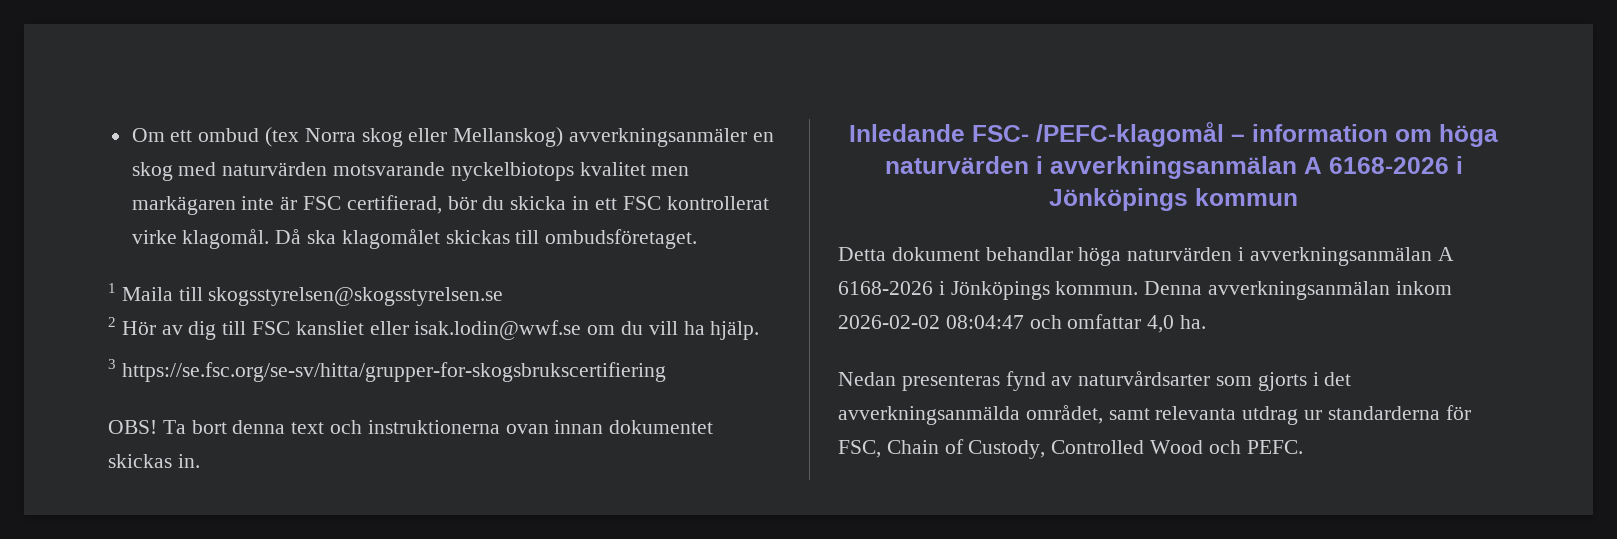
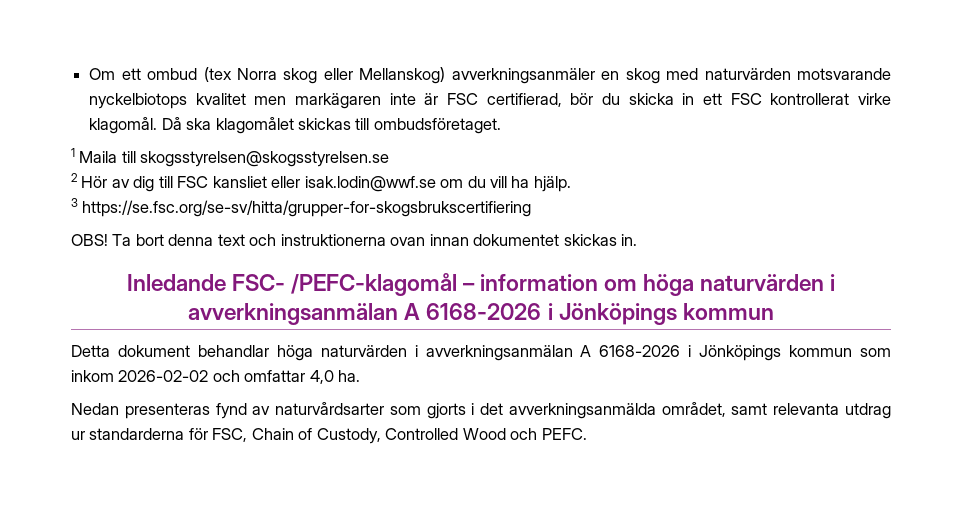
[1055,281,1391,300] kommun. Denna avverkningsanmälan -> [789,345,891,357] kommun som
[945,315,1024,329] 08:04:47 -> (209, 376) none

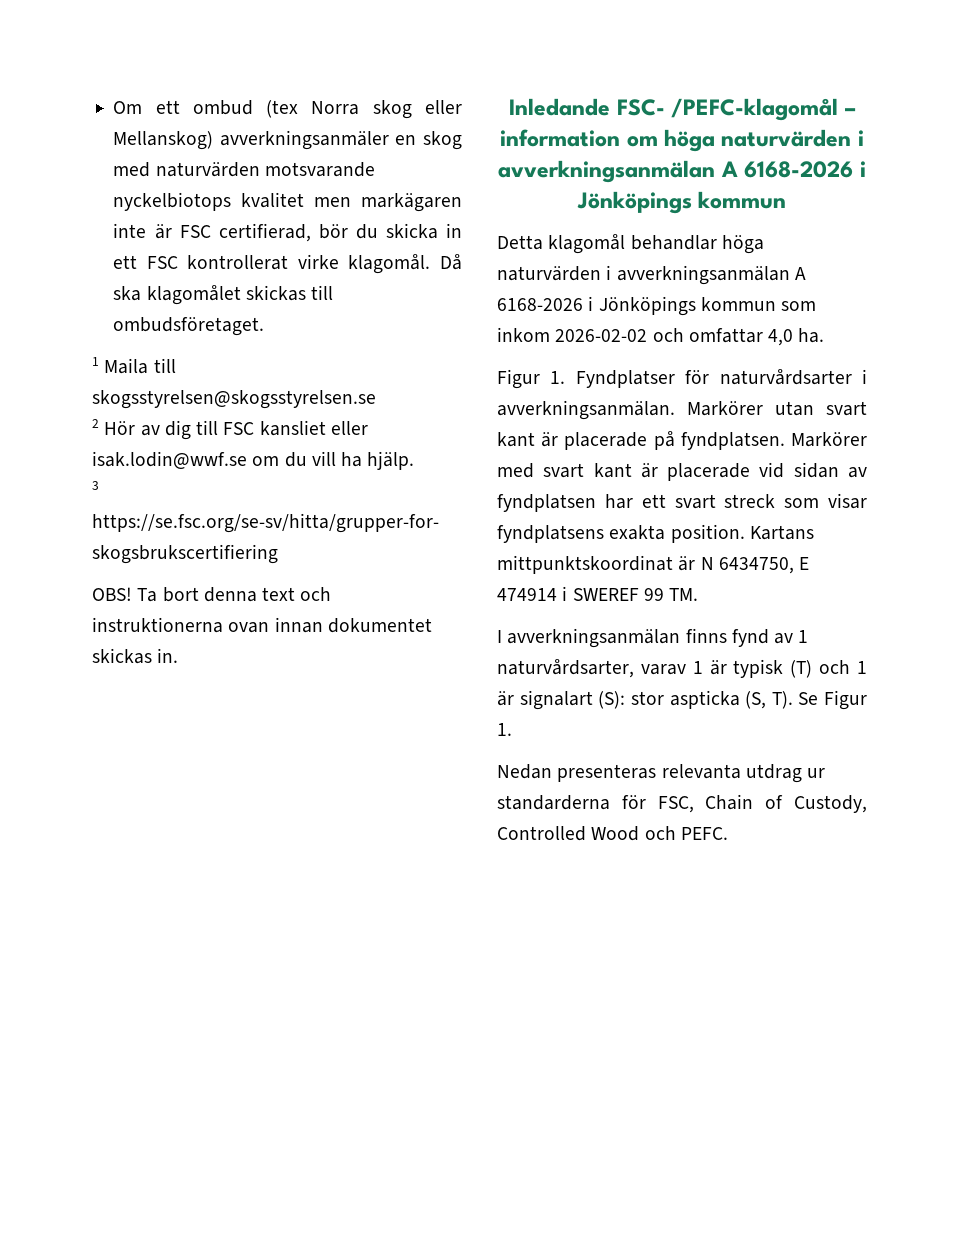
[117,345,190,357] dokument -> [548,234,626,254] klagomål
[71,402,768,419] Nedan presenteras fynd av naturvårdsarter som gjorts i det avverkningsanmälda området, samt -> [497,369,867,389] [497,400,867,420] [497,431,867,450] [497,462,867,481] [497,493,867,512] [497,524,814,543] [497,555,810,574] [497,586,699,601] [497,628,809,648] [497,659,867,678] [497,690,867,710] [497,723,512,736] [497,764,657,782] Figur 1. Fyndplatser för naturvårdsarter i avverkningsanmälan. Markörer utan svart kant är placerade på fyndplatsen. Markörer med svart kant är placerade vid sidan av fyndplatsen har ett svart streck som visar fyndplatsens exakta position. Kartans mittpunktskoordinat är N 6434750, E 474914 i SWEREF 99 TM. // I avverkningsanmälan finns fynd av 1 naturvårdsarter, varav 1 är typisk (T) och 1 är signalart (S): stor aspticka (S, T). Se Figur 1. // Nedan presenteras

